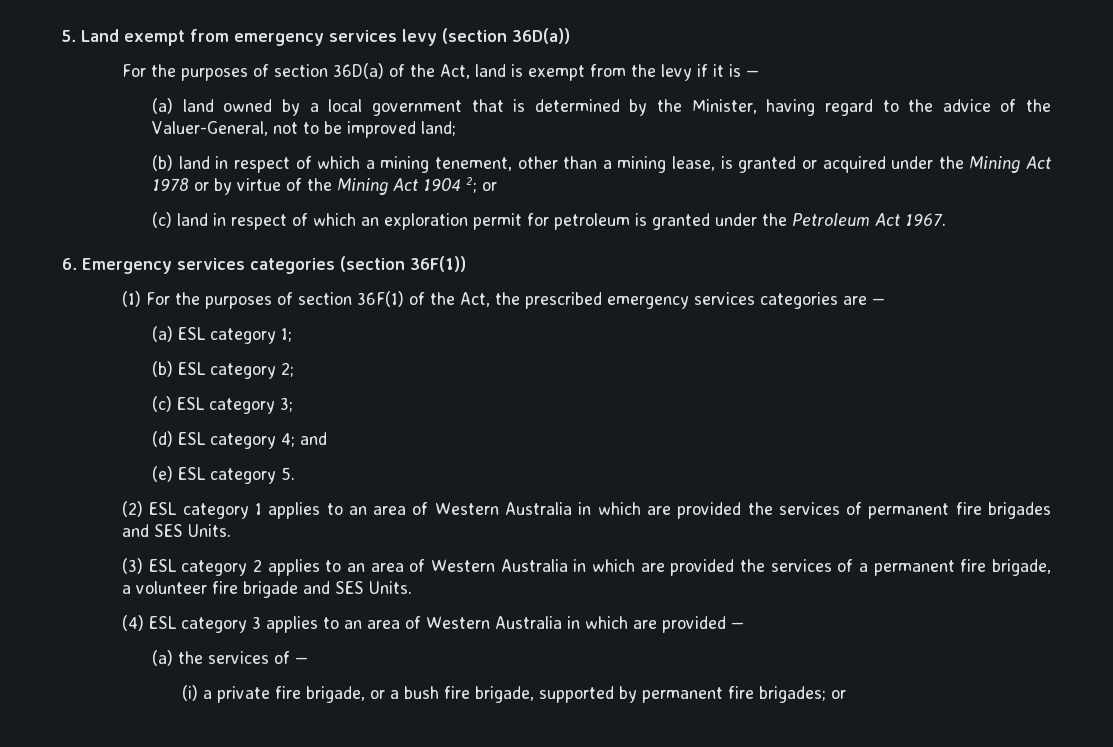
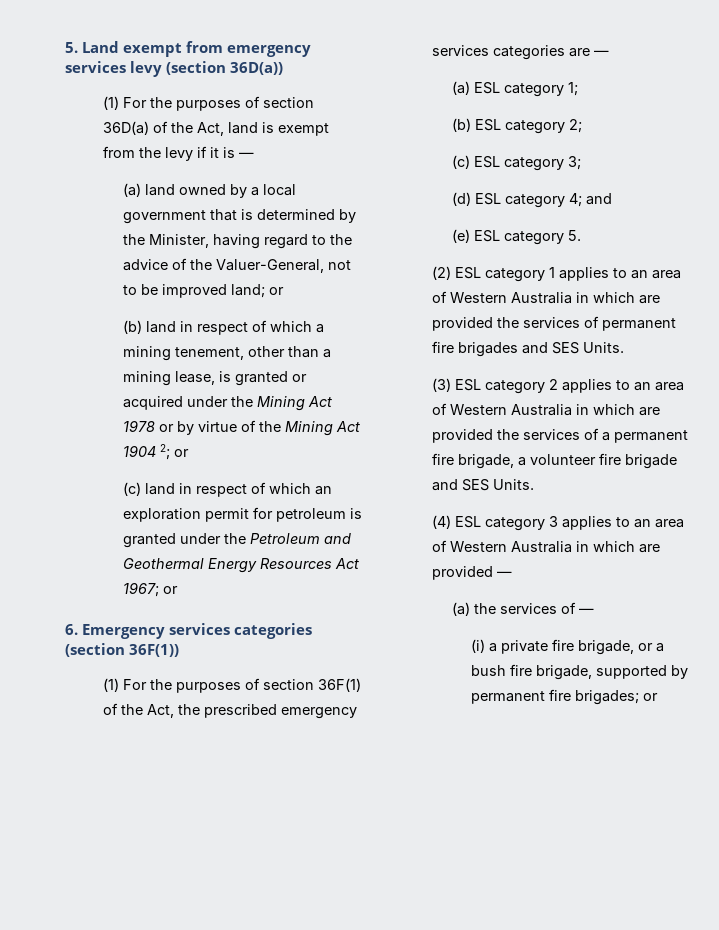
(570, 36) none -> [103,96,120,110] (1)
(457, 128) none -> [268,287,284,295] or
[875,213,947,226] Act 1967. -> [323,533,351,544] [122,558,359,573] [122,582,178,597] and Geothermal Energy Resources Act 1967; or

